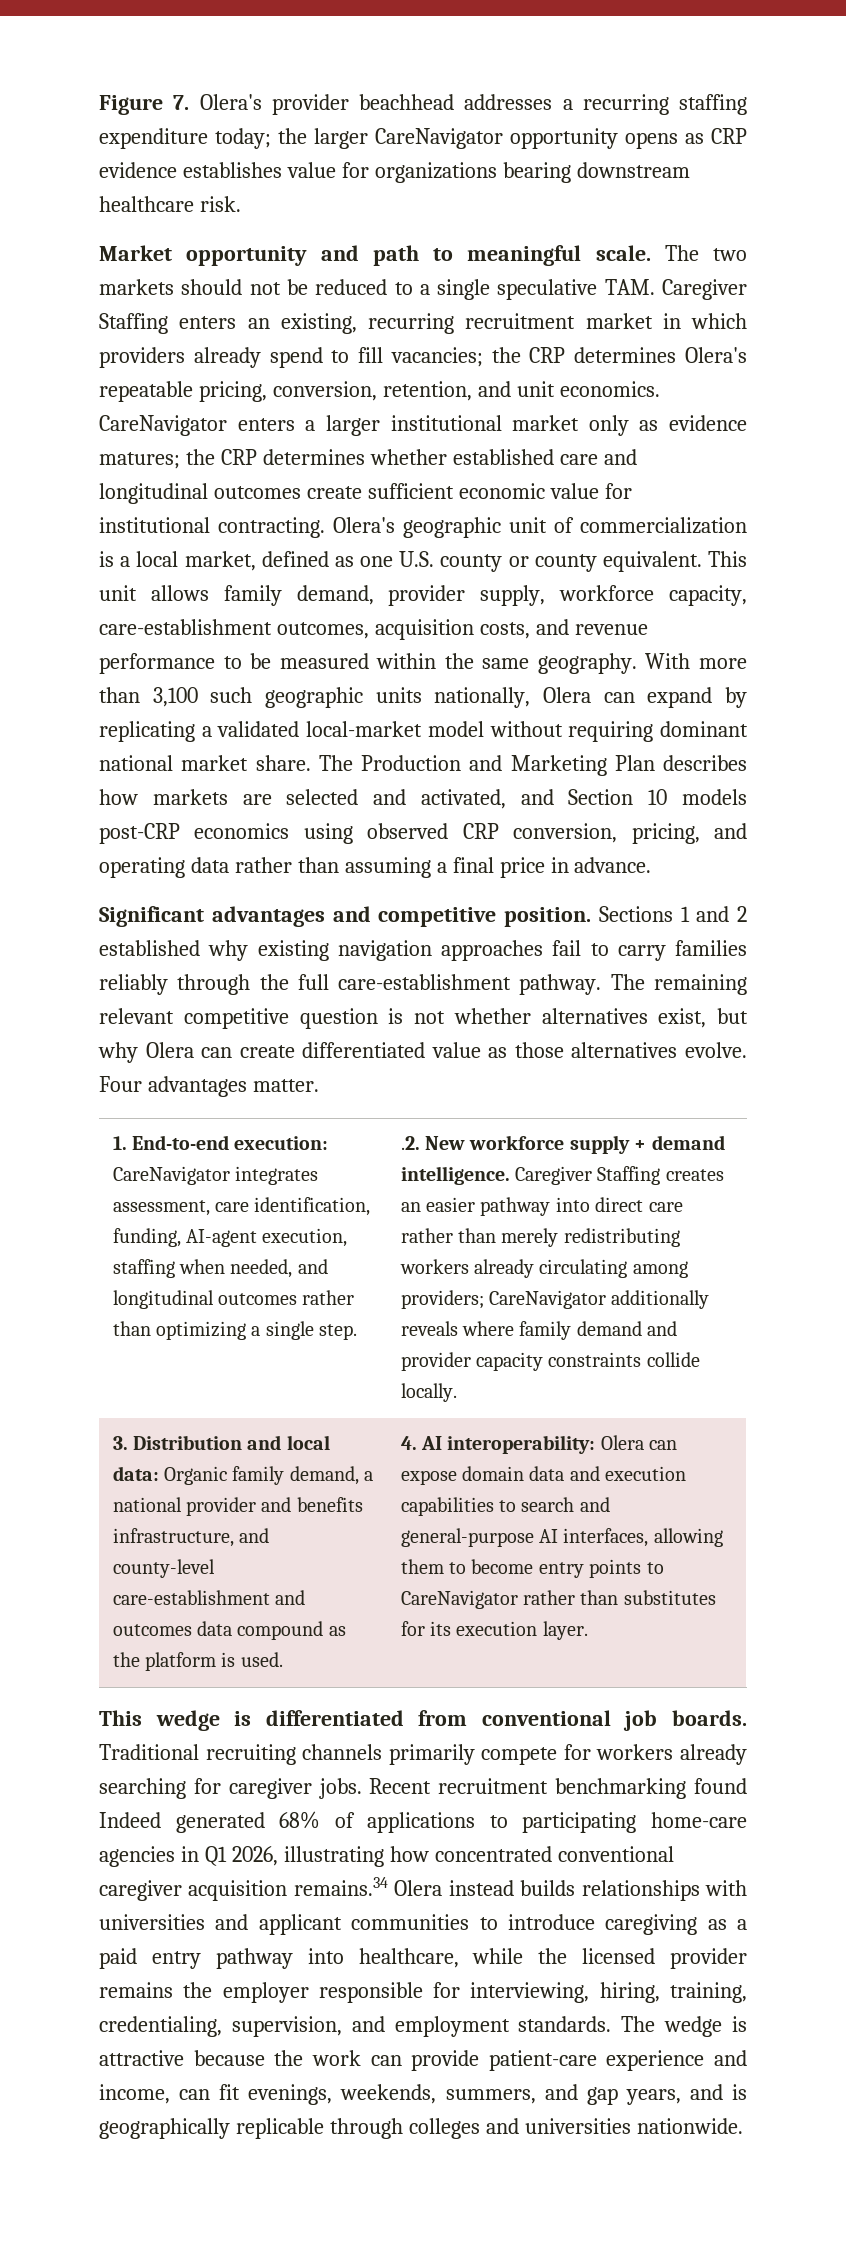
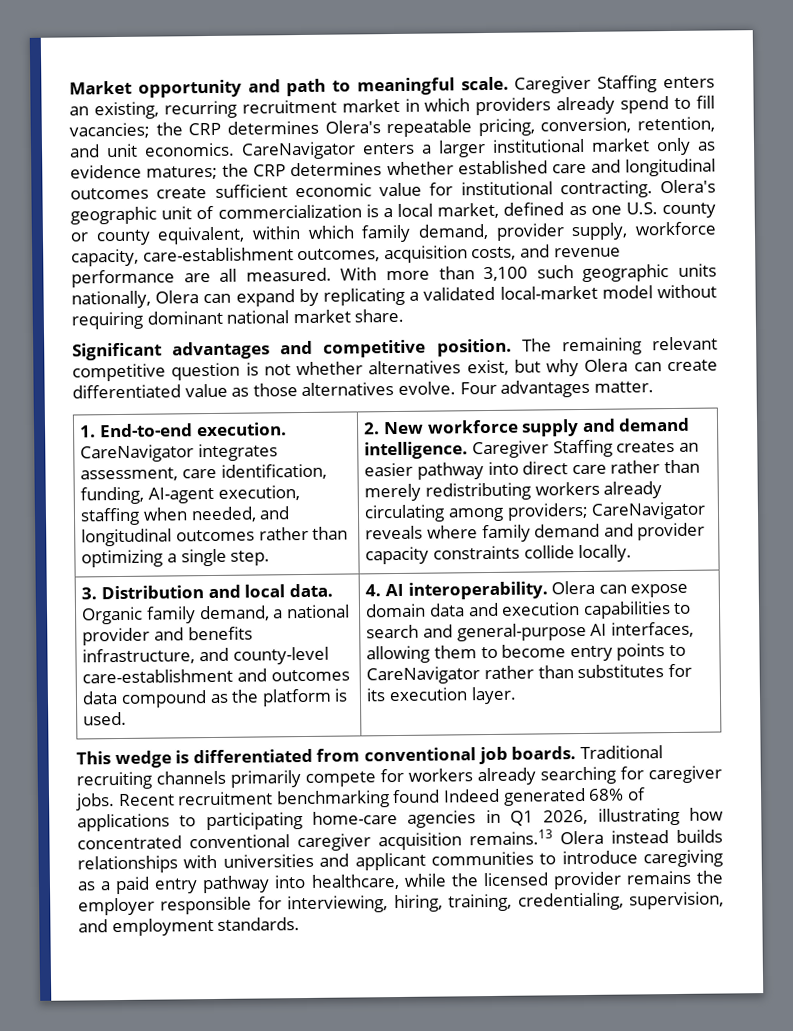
[99,94,747,115] [99,128,747,149] [99,162,690,183] [99,196,241,212] Figure 7. Olera's provider beachhead addresses a recurring staffing expenditure today; the larger CareNavigator opportunity opens as CRP evidence establishes value for organizations bearing downstream healthcare risk. // -> (69, 87) none
[664,245,747,261] [99,279,655,300] The two markets should not be reduced to a single speculative TAM. -> (509, 83) none
[602,551,748,572] [99,585,209,601] equivalent. This unit allows -> [157,225,354,245] equivalent, within which
[223,653,637,674] to be measured within the same geography. -> [183,267,332,283] are all measured.
[318,755,747,776] [99,789,747,809] [99,823,748,844] [99,857,652,878] The Production and Marketing Plan describes how markets are selected and activated, and Section 10 models post-CRP economics using observed CRP conversion, pricing, and operating data rather than assuming a final price in advance. -> (405, 315) none
[598,906,747,922] [99,940,747,961] [99,974,602,995] Sections 1 and 2 established why existing navigation approaches fail to carry families reliably through the full care-establishment pathway. -> (512, 347) none
[234,1136,329,1150] execution: -> [195,422,287,437] execution.
[400,1136,420,1150] .2. -> [363,422,381,435] 2.
[634,1140,647,1150] + -> [581,418,616,432] and
[611,1290,710,1309] additionally -> (707, 510) none
[112,1466,159,1481] data: -> [288,583,333,598] data.
[447,1435,596,1454] interoperability: -> [407,581,548,600] interoperability.
[293,1877,388,1896] remains.34 -> [469,829,553,846] remains.13
[621,2016,747,2037] [99,2050,747,2071] [99,2084,748,2105] [99,2118,743,2139] The wedge is attractive because the work can provide patient-care experience and income, can fit evenings, weekends, summers, and gap years, and is geographically replicable through colleges and universities nationwide. -> (301, 924) none

